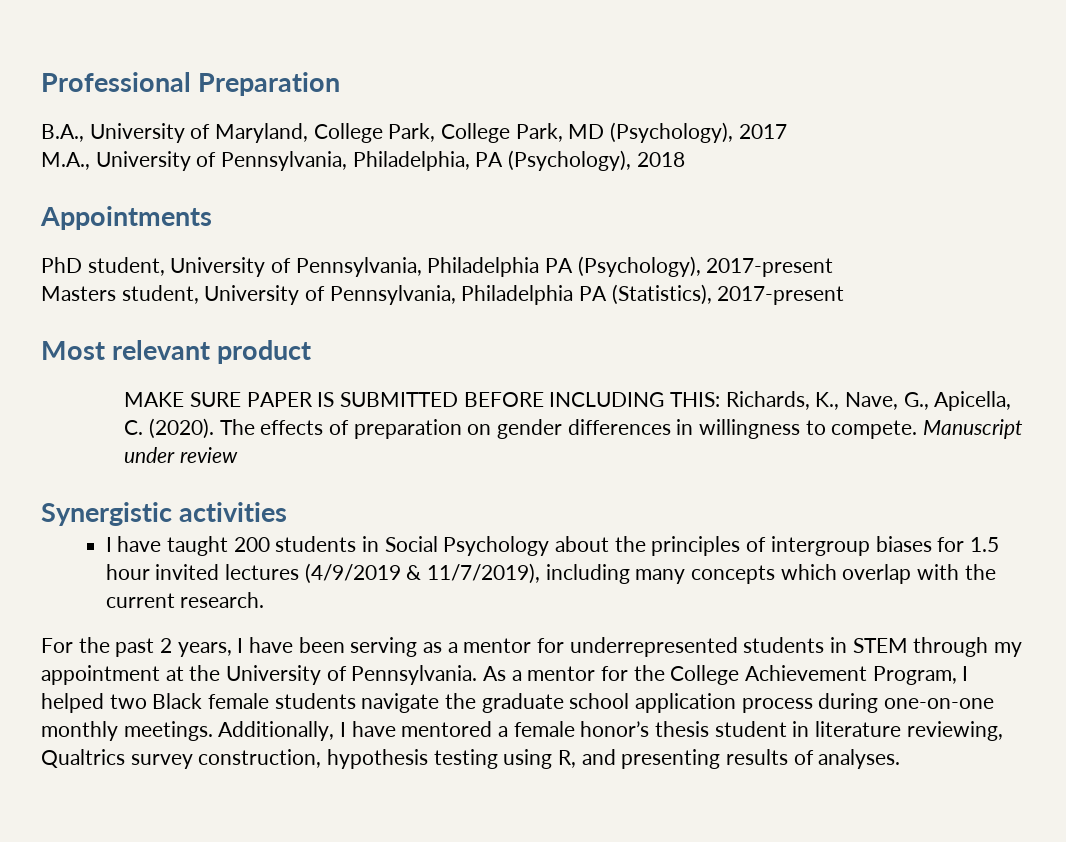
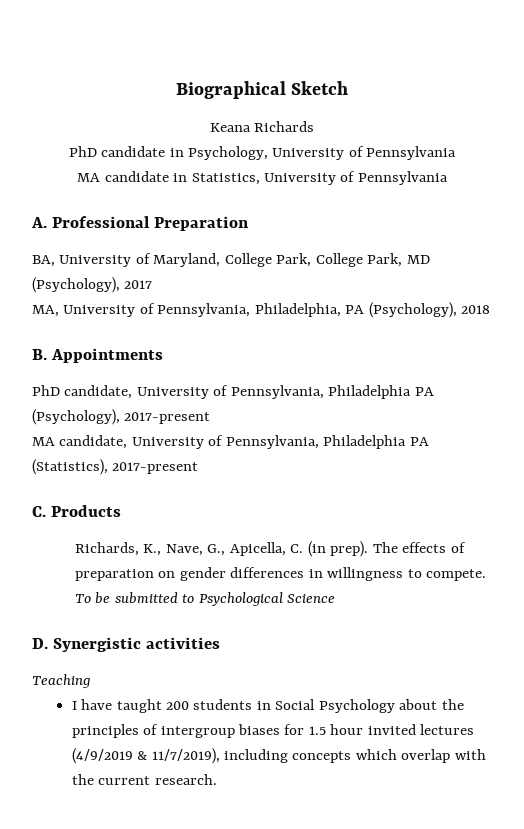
(41, 82) none -> [175,81,349,99] [209,121,315,132] [68,146,457,160] [77,171,448,185] [31,217,47,228] Biographical Sketch // Keana Richards // PhD candidate in Psychology, University of Pennsylvania // MA candidate in Statistics, University of Pennsylvania // A.
[41,124,84,142] B.A., -> [32,255,55,267] BA,
[41,152,90,170] M.A., -> [32,305,59,317] MA,
(685, 159) none -> [32,349,47,360] B.
[87,257,165,276] student, -> [64,385,133,399] candidate,
[41,285,199,304] Masters student, -> [32,435,128,449] MA candidate,
[41,340,312,364] [124,392,721,407] Most relevant product // MAKE SURE PAPER IS SUBMITTED BEFORE INCLUDING THIS: -> [32,505,122,517] C. Products //
[149,418,215,439] (2020). -> [307,541,369,557] (in prep).
[923,419,1024,439] [124,447,239,463] Manuscript under review // -> [75,592,336,606] [32,638,48,649] To be submitted to Psychological Science // D.
(288, 512) none -> [32,674,90,688] // Teaching
[635,569,686,584] many -> (289, 756) none
[41,637,1023,657] [41,665,969,685] [41,693,995,713] [41,721,1003,741] [41,749,901,769] // For the past 2 years, I have been serving as a mentor for underrepresented students in STEM through my appointment at the University of Pennsylvania. As a mentor for the College Achievement Program, I helped two Black female students navigate the graduate school application process during one-on-one monthly meetings. Additionally, I have mentored a female honor’s thesis student in literature reviewing, Qualtrics survey construction, hypothesis testing using R, and presenting results of analyses. -> (217, 779) none

